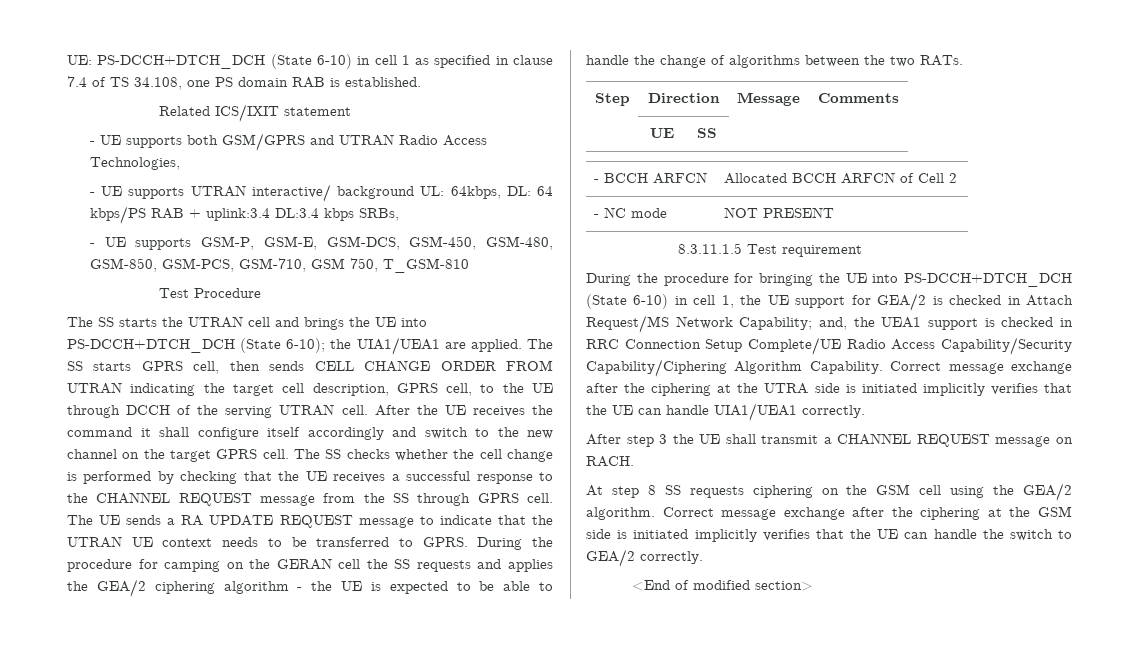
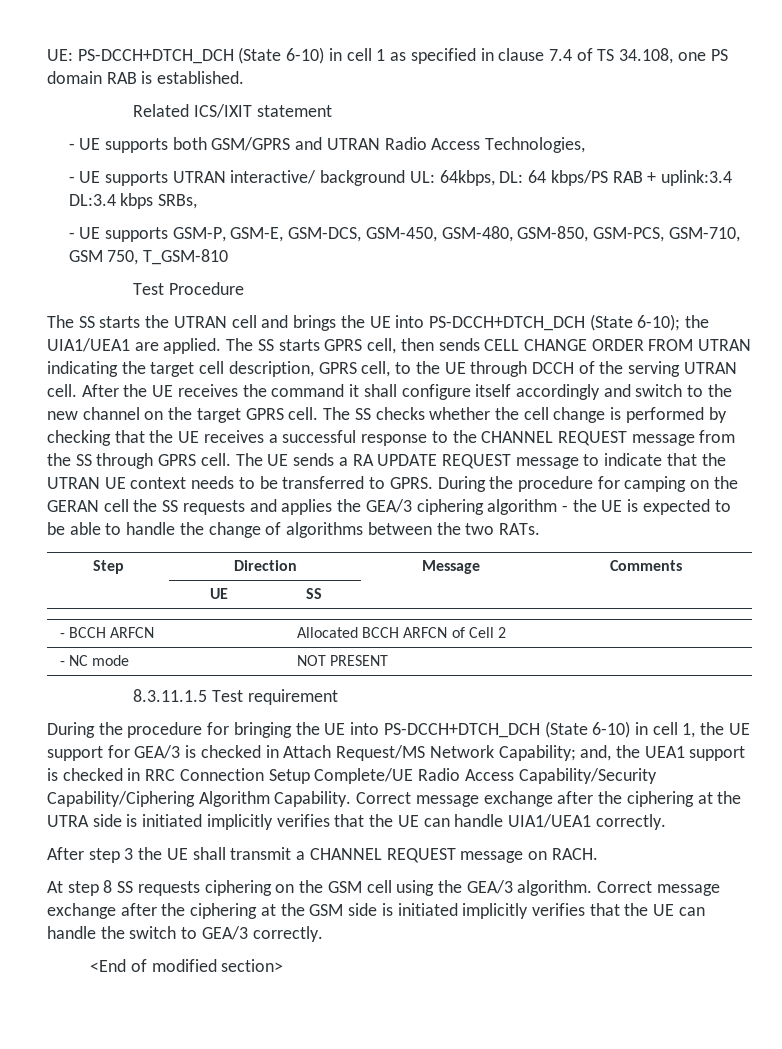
[96,579,146,597] GEA/2 -> [365,499,412,513] GEA/3
[877,293,927,311] GEA/2 -> [134,745,181,759] GEA/3
[1023,483,1072,501] GEA/2 -> [466,880,513,894] GEA/3
[586,549,635,567] GEA/2 -> [201,926,248,940] GEA/3

